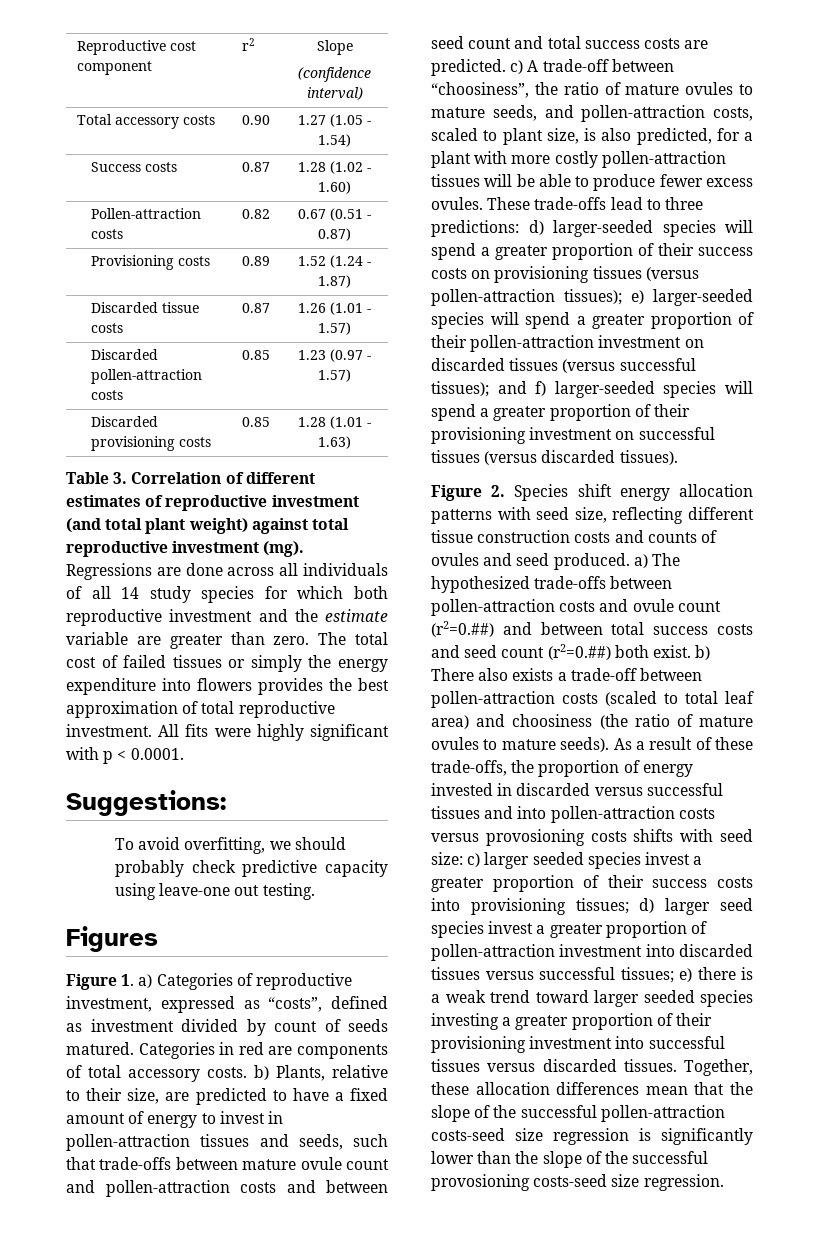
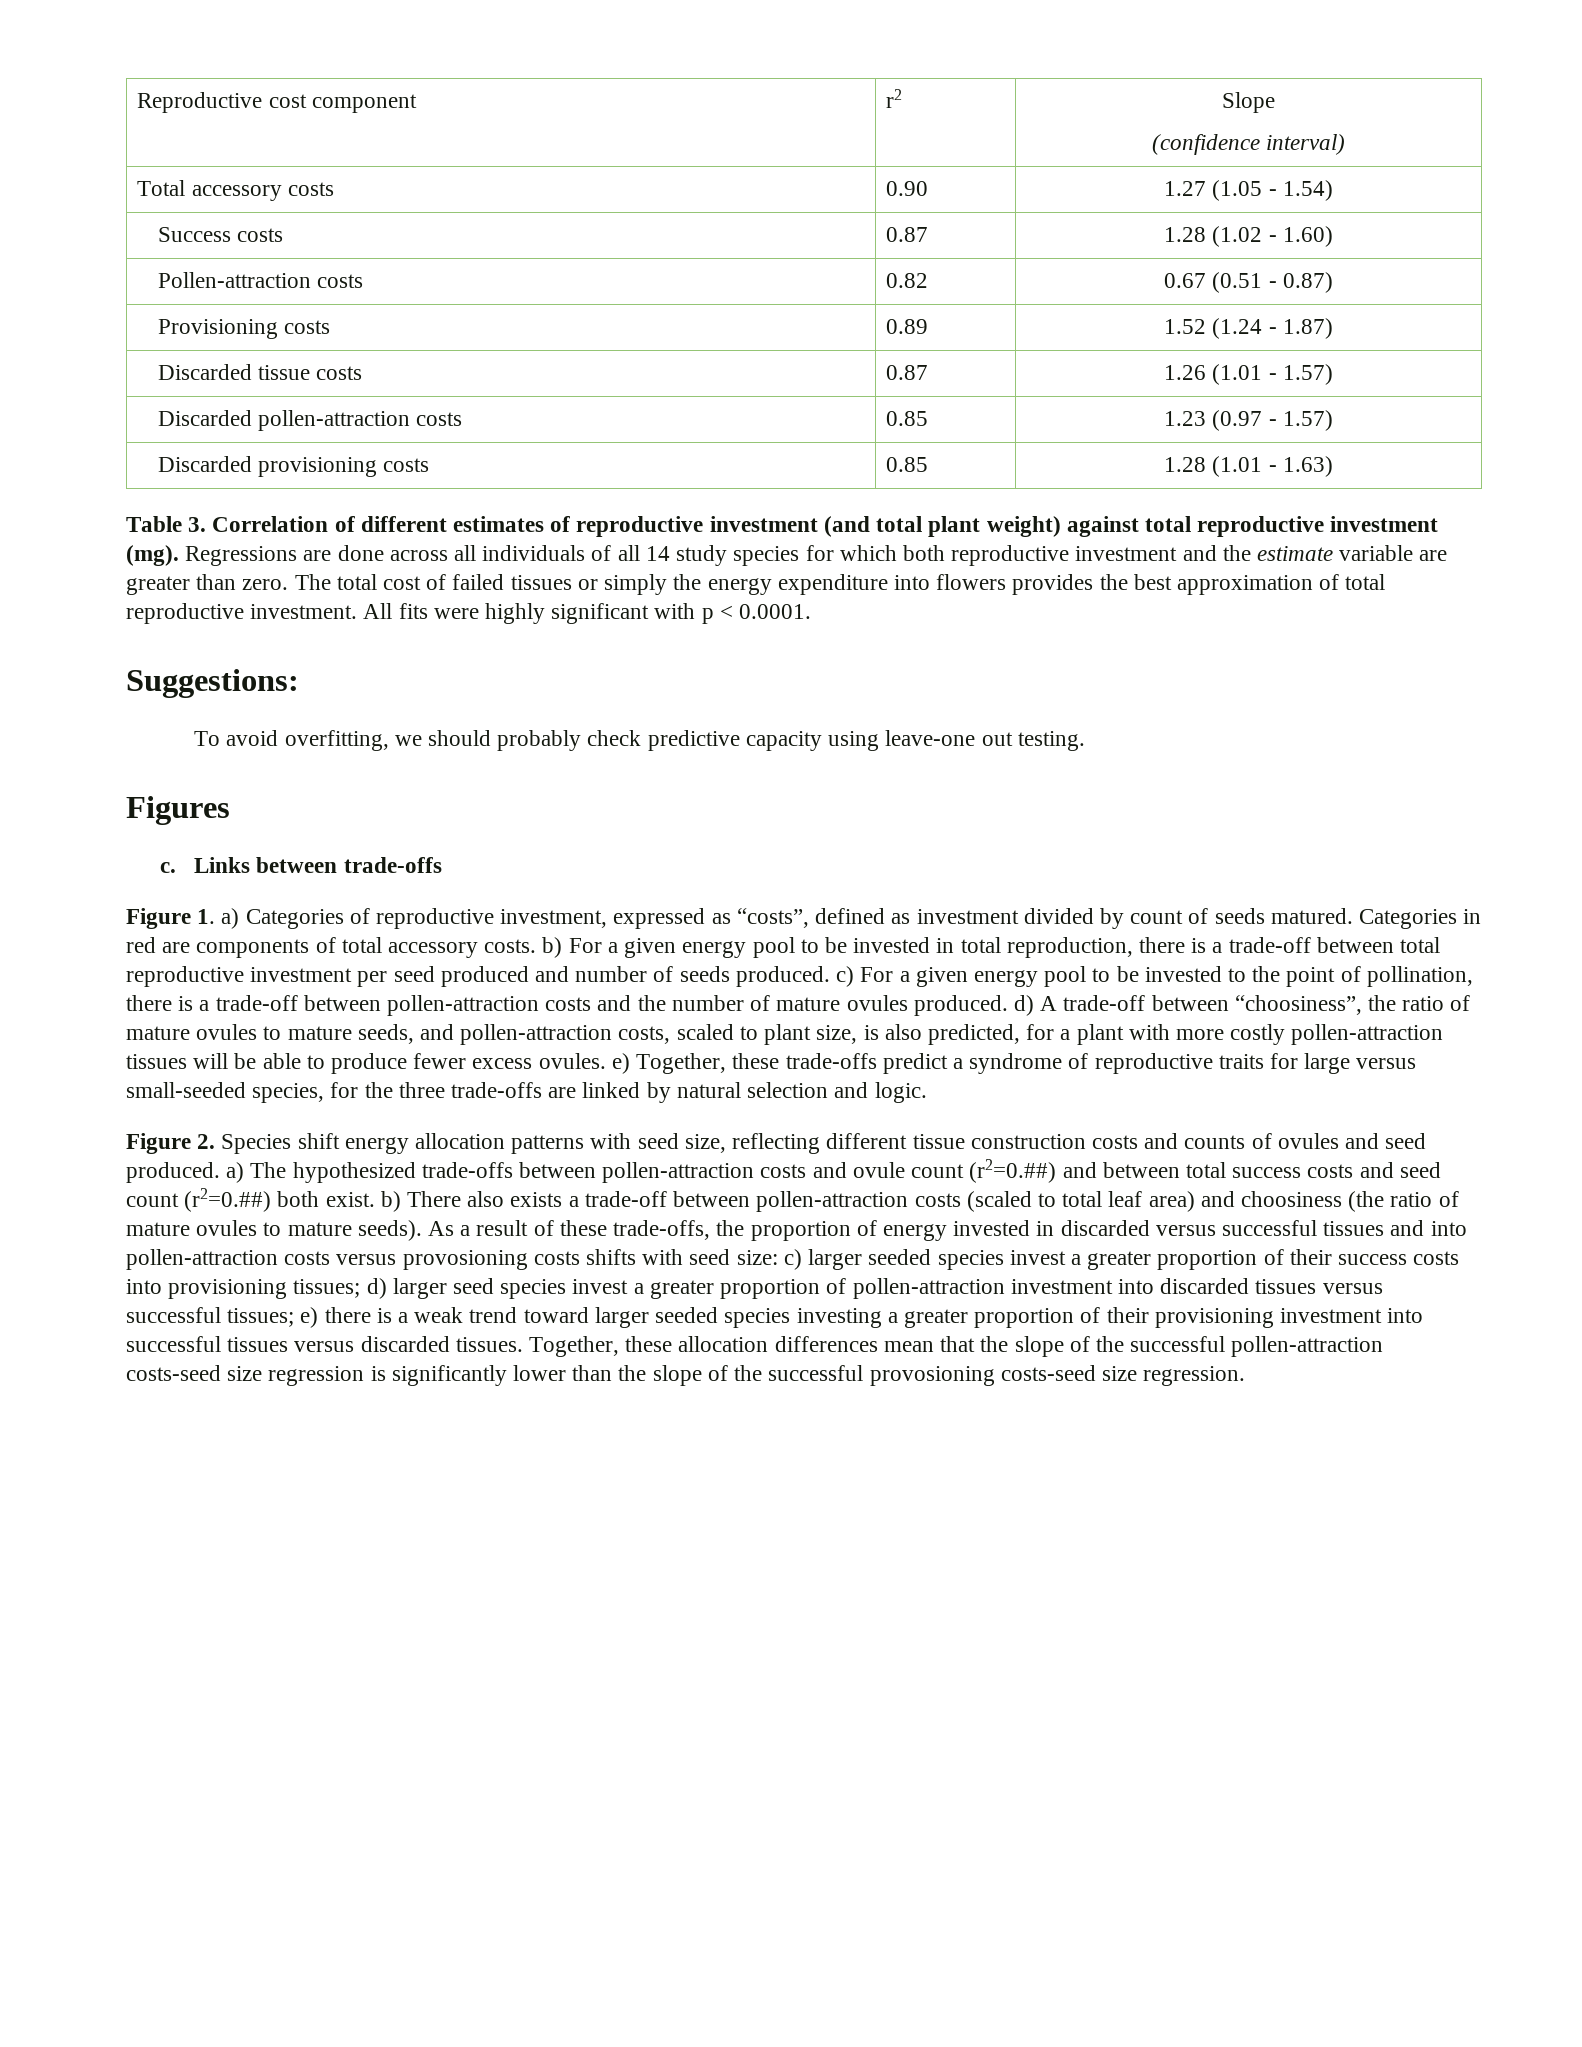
(158, 939) none -> [160,857,442,873] // c. Links between trade-offs
[276,1065,388,1081] [66,1088,388,1105] [66,1111,283,1128] [66,1134,388,1151] [66,1157,389,1170] [66,1180,388,1197] [431,36,709,49] [431,59,524,76] Plants, relative to their size, are predicted to have a fixed amount of energy to invest in pollen-attraction tissues and seeds, such that trade-offs between mature ovule count and pollen-attraction costs and between seed count and total success costs are predicted. c) -> [568,937,1441,958] [126,966,1473,987] [126,995,1034,1016] For a given energy pool to be invested in total reproduction, there is a trade-off between total reproductive investment per seed produced and number of seeds produced. c) For a given energy pool to be invested to the point of pollination, there is a trade-off between pollen-attraction costs and the number of mature ovules produced. d)
[487,197,703,210] [431,220,753,237] [431,243,753,260] [431,266,699,283] [431,289,753,306] [431,312,754,329] [431,335,704,352] [431,358,696,373] [431,381,753,398] [431,404,690,421] [431,427,715,444] [431,450,678,465] These trade-offs lead to three predictions: d) larger-seeded species will spend a greater proportion of their success costs on provisioning tissues (versus pollen-attraction tissues); e) larger-seeded species will spend a greater proportion of their pollen-attraction investment on discarded tissues (versus successful tissues); and f) larger-seeded species will spend a greater proportion of their provisioning investment on successful tissues (versus discarded tissues). -> [611,1053,1417,1074] [126,1082,927,1103] e) Together, these trade-offs predict a syndrome of reproductive traits for large versus small-seeded species, for the three trade-offs are linked by natural selection and logic.

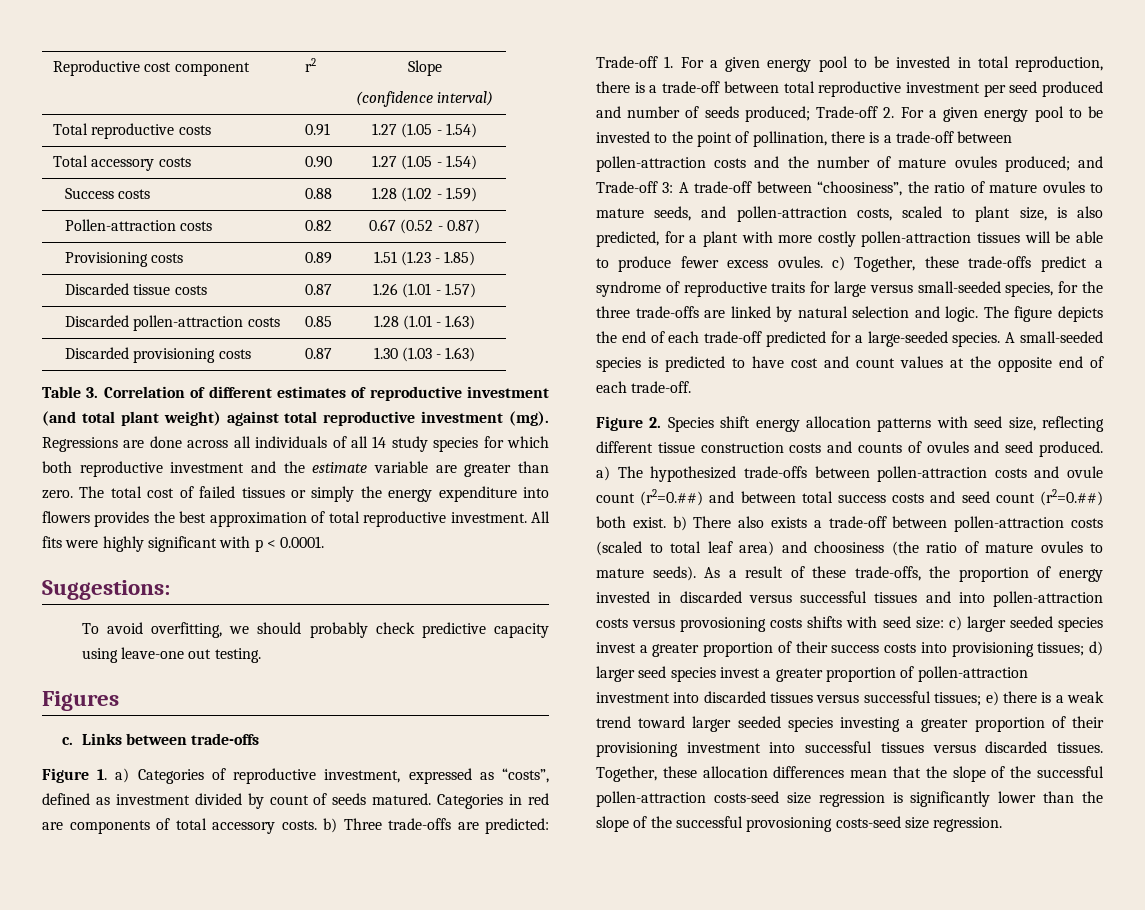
(1346, 144) none -> [52,123,211,139] [304,123,330,136] [372,123,477,138] // Total reproductive costs | 0.91 | 1.27 (1.05 - 1.54)
[886,227,929,242] 0.87 -> [304,188,332,199] 0.88
[1282,226,1333,247] 1.60) -> [445,187,477,202] 1.59)
[1212,272,1263,293] (0.51 -> [400,219,434,234] (0.52
[1164,318,1333,339] 1.52 (1.24 - 1.87) -> [373,251,476,266] 1.51 (1.23 - 1.85)
[1164,410,1333,431] 1.23 (0.97 - 1.57) -> [373,315,476,330] 1.28 (1.01 - 1.63)
[886,457,929,472] [1164,456,1263,477] 0.85 | 1.28 (1.01 -> [304,348,332,359] [373,347,432,362] 0.87 | 1.30 (1.03
(563, 947) none -> [343,818,549,834] [596,56,674,68] Three trade-offs are predicted: Trade-off 1.
[735,966,855,987] produced. c) -> [744,106,895,122] produced; Trade-off 2.
[913,995,1034,1016] produced. d) -> [1004,156,1103,172] [596,181,674,193] produced; and Trade-off 3:
[611,1053,630,1074] e) -> [832,256,845,271] c)
(927, 1092) none -> [983,306,1103,322] [596,331,1103,347] [596,356,1104,372] [596,381,692,393] The figure depicts the end of each trade-off predicted for a large-seeded species. A small-seeded species is predicted to have cost and count values at the opposite end of each trade-off.

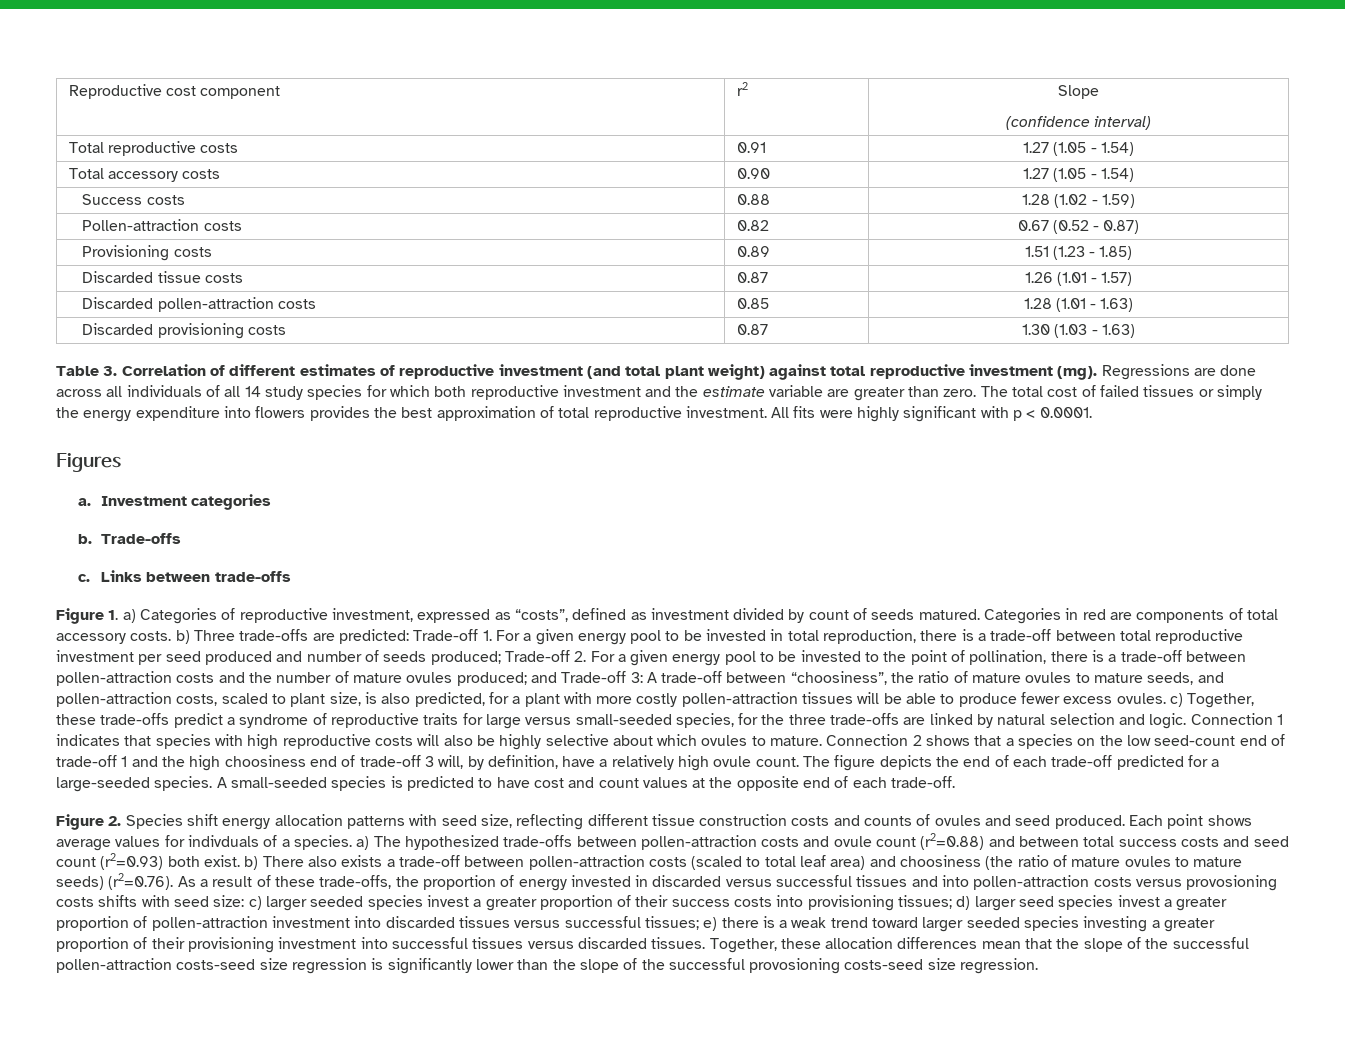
[42,580,170,600] [81,622,549,638] [81,647,261,663] [42,691,119,711] Suggestions: // To avoid overfitting, we should probably check predictive capacity using leave-one out testing. // Figures -> [56,453,121,472] [78,494,272,510] [78,533,181,544] Figures // a. Investment categories // b. Trade-offs
(979, 314) none -> [1190,713,1284,725] [56,734,1285,750] [56,755,799,771] Connection 1 indicates that species with high reproductive costs will also be highly selective about which ovules to mature. Connection 2 shows that a species on the low seed-count end of trade-off 1 and the high choosiness end of trade-off 3 will, by definition, have a relatively high ovule count.
(1103, 449) none -> [1129,814,1252,829] [56,835,352,851] Each point shows average values for indivduals of a species.
[640,489,704,506] (r2=0.##) -> [920,833,985,850] (r2=0.88)
[1040,489,1103,506] (r2=0.##) -> [100,853,164,870] (r2=0.93)
[652,566,696,581] seeds). -> [56,873,174,890] seeds) (r2=0.76).

